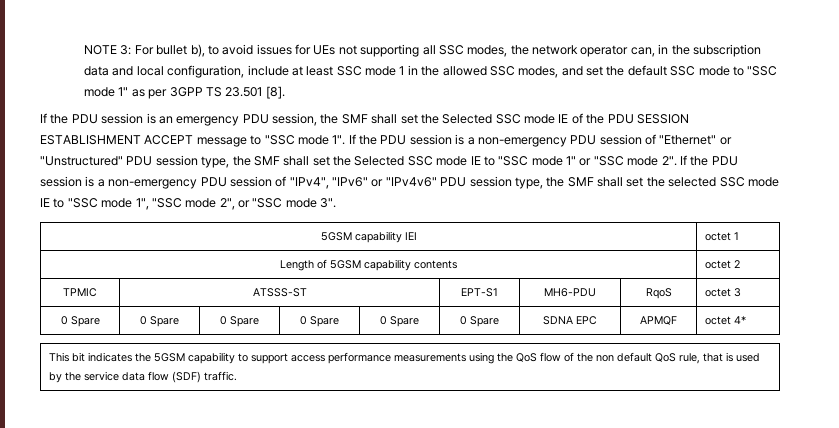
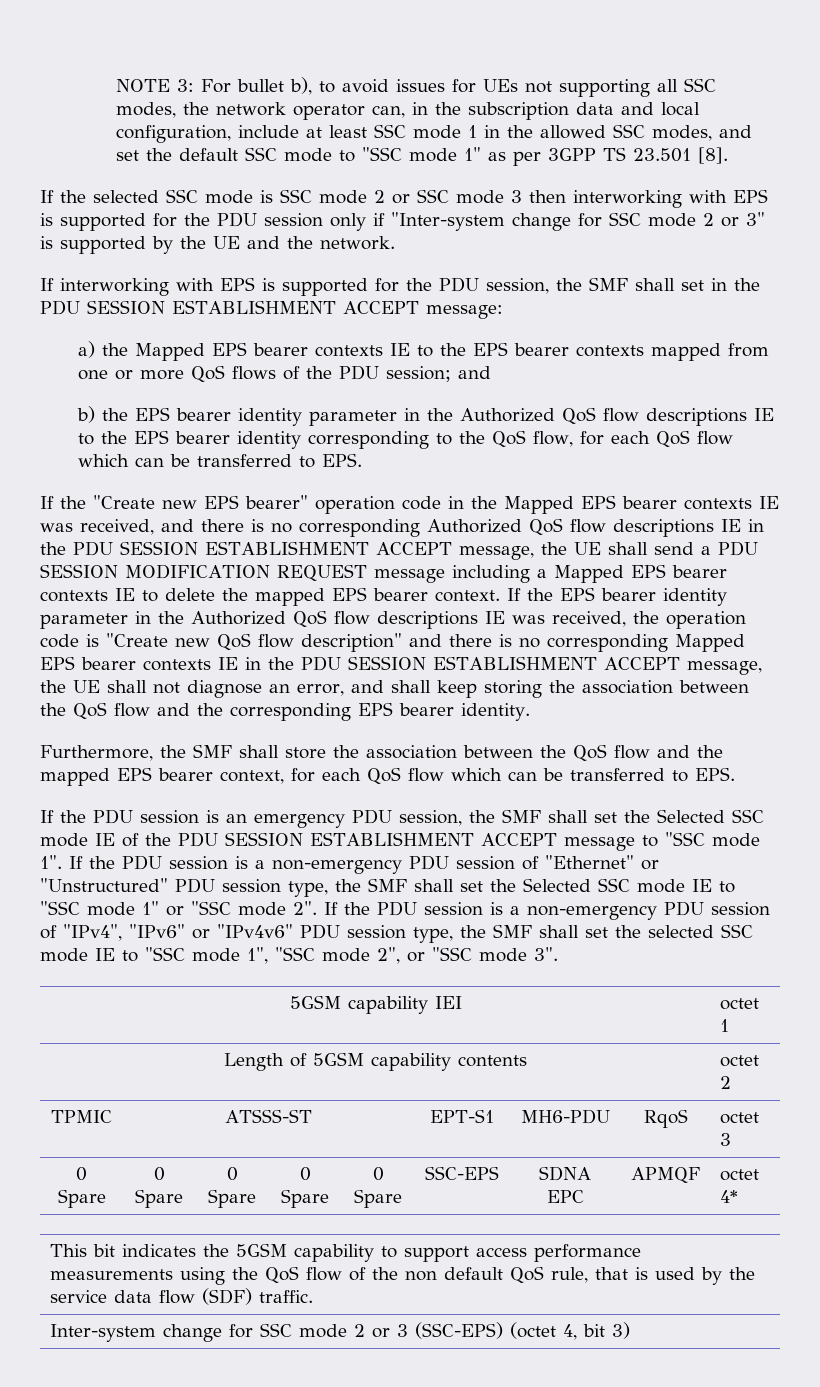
(285, 92) none -> [40,189,768,208] [40,212,765,231] [40,236,395,254] [40,277,760,296] [40,300,503,319] [77,341,769,361] [77,365,491,383] [76,406,774,426] [77,430,733,449] [77,453,362,468] [40,495,779,514] [40,518,764,537] [40,541,758,560] [40,564,727,583] [40,587,727,606] [40,610,746,629] [40,633,745,652] [40,656,762,675] [40,680,749,698] [40,702,530,721] [40,744,723,762] [40,767,735,786] // If the selected SSC mode is SSC mode 2 or SSC mode 3 then interworking with EPS is supported for the PDU session only if "Inter-system change for SSC mode 2 or 3" is supported by the UE and the network. // If interworking with EPS is supported for the PDU session, the SMF shall set in the PDU SESSION ESTABLISHMENT ACCEPT message: // a) the Mapped EPS bearer contexts IE to the EPS bearer contexts mapped from one or more QoS flows of the PDU session; and // b) the EPS bearer identity parameter in the Authorized QoS flow descriptions IE to the EPS bearer identity corresponding to the QoS flow, for each QoS flow which can be transferred to EPS. // If the "Create new EPS bearer" operation code in the Mapped EPS bearer contexts IE was received, and there is no corresponding Authorized QoS flow descriptions IE in the PDU SESSION ESTABLISHMENT ACCEPT message, the UE shall send a PDU SESSION MODIFICATION REQUEST message including a Mapped EPS bearer contexts IE to delete the mapped EPS bearer context. If the EPS bearer identity parameter in the Authorized QoS flow descriptions IE was received, the operation code is "Create new QoS flow description" and there is no corresponding Mapped EPS bearer contexts IE in the PDU SESSION ESTABLISHMENT ACCEPT message, the UE shall not diagnose an error, and shall keep storing the association between the QoS flow and the corresponding EPS bearer identity. // Furthermore, the SMF shall store the association between the QoS flow and the mapped EPS bearer context, for each QoS flow which can be transferred to EPS.
[460,316,499,327] 0 Spare -> [425,1166,499,1180] SSC-EPS
(237, 376) none -> [49,1322,630,1342] // Inter-system change for SSC mode 2 or 3 (SSC-EPS) (octet 4, bit 3)

